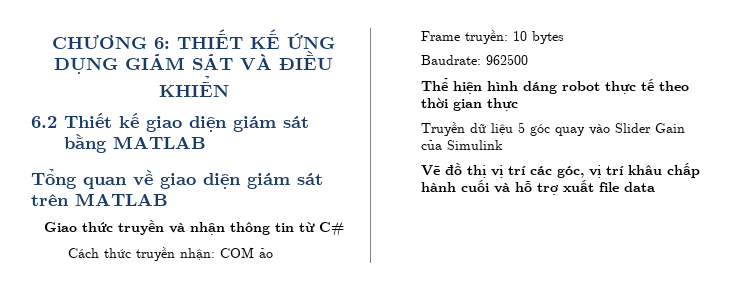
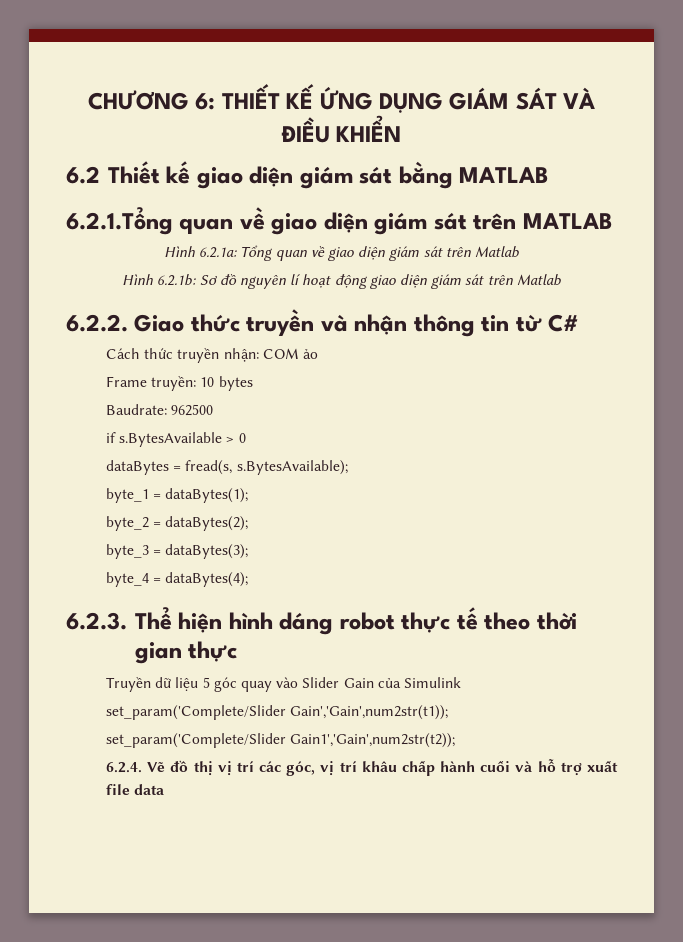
[31,169,77,189] Tổng -> [66,207,173,235] 6.2.1.Tổng
(168, 199) none -> [164,245,519,261] [122,273,561,289] [66,314,128,332] Hình 6.2.1a: Tổng quan về giao diện giám sát trên Matlab // Hình 6.2.1b: Sơ đồ nguyên lí hoạt động giao diện giám sát trên Matlab // 6.2.2.
(528, 59) none -> [106,432,246,447] [106,460,348,475] [106,488,249,503] [106,516,249,531] [106,544,249,559] [106,572,249,587] [66,612,127,630] if s.BytesAvailable > 0 // dataBytes = fread(s, s.BytesAvailable); // byte_1 = dataBytes(1); // byte_2 = dataBytes(2); // byte_3 = dataBytes(3); // byte_4 = dataBytes(4); // 6.2.3.
(503, 145) none -> [106,705,449,720] [106,733,456,748] [106,762,143,773] set_param('Complete/Slider Gain','Gain',num2str(t1)); // set_param('Complete/Slider Gain1','Gain',num2str(t2)); // 6.2.4.

